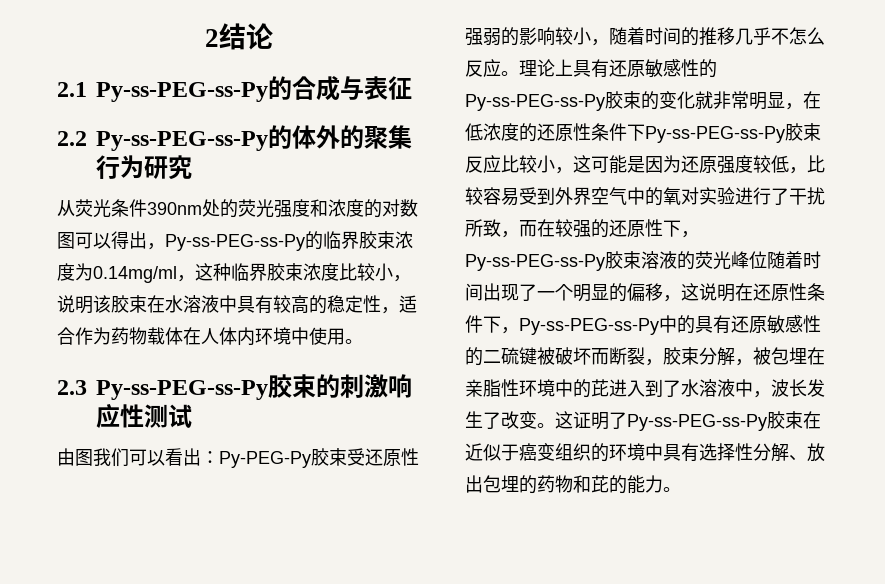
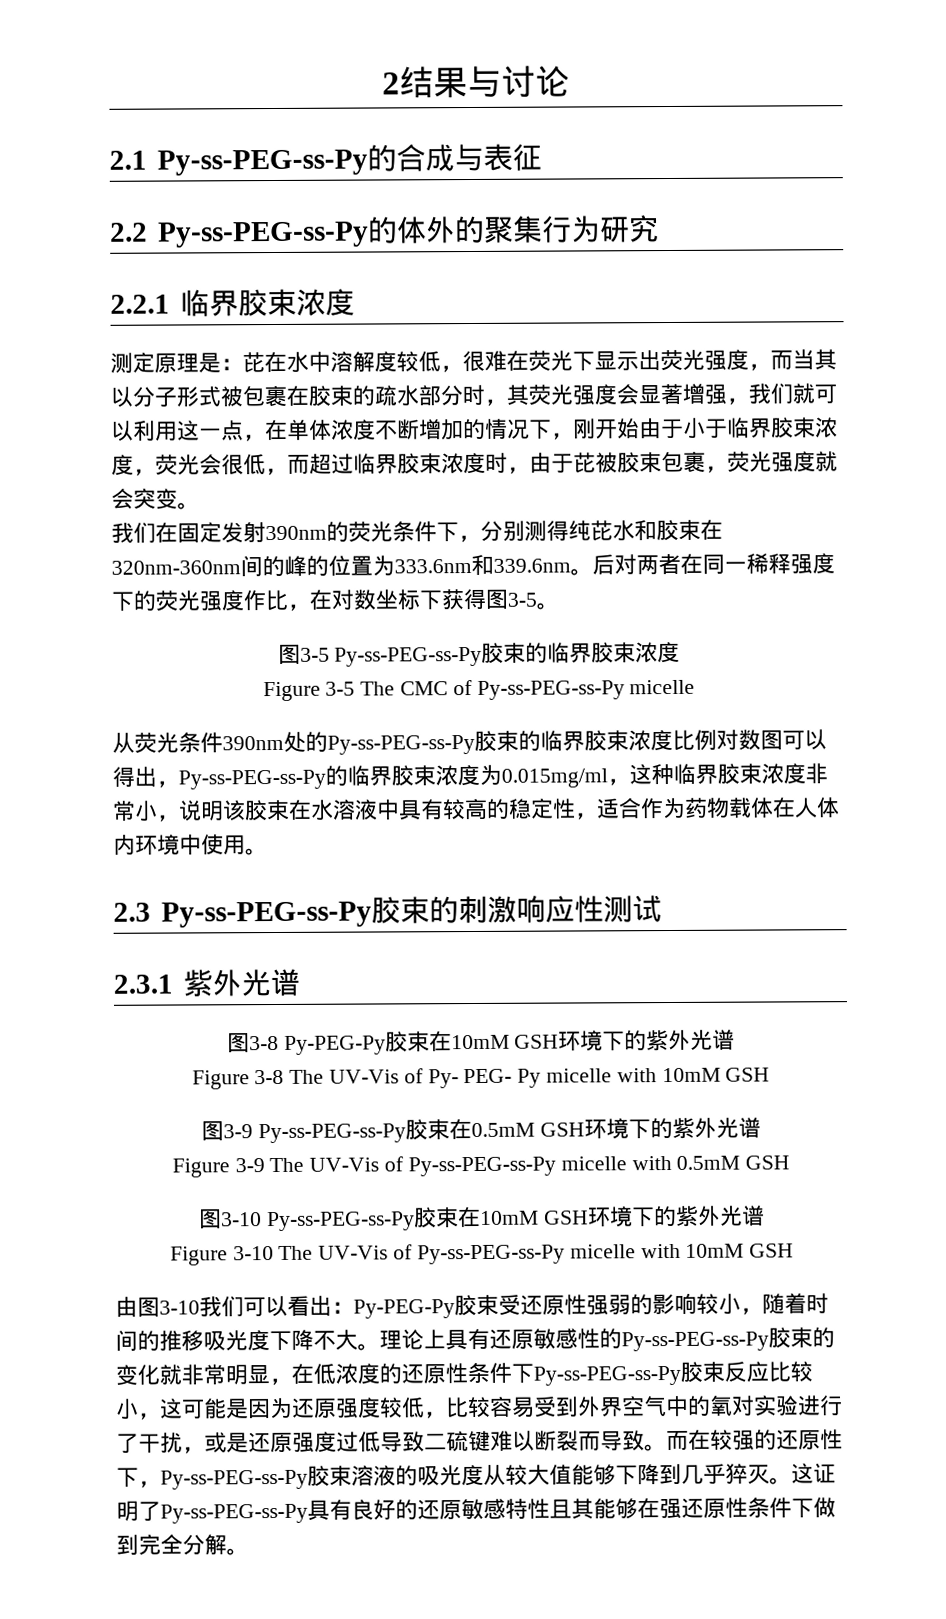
(246, 36) none -> [433,65,536,99] 果与讨
(192, 167) none -> [110,288,355,317] [110,349,837,374] [110,383,837,408] [111,417,838,442] [111,450,838,476] [111,487,200,510] [111,519,723,543] [111,553,835,578] [111,588,559,612] [277,641,681,667] [262,679,696,702] // 2.2.1临界胶束浓度 // 测定原理是：芘在水中溶解度较低，很难在荧光下显示出荧光强度，而当其以分子形式被包裹在胶束的疏水部分时，其荧光强度会显著增强，我们就可以利用这一点，在单体浓度不断增加的情况下，刚开始由于小于临界胶束浓度，荧光会很低，而超过临界胶束浓度时，由于芘被胶束包裹，荧光强度就会突变。 // 我们在固定发射390nm的荧光条件下，分别测得纯芘水和胶束在320nm-360nm间的峰的位置为333.6nm和339.6nm。后对两者在同一稀释强度下的荧光强度作比，在对数坐标下获得图3-5。 // 图3-5 Py-ss-PEG-ss-Py胶束的临界胶束浓度 // Figure 3-5 The CMC of Py-ss-PEG-ss-Py micelle
[238,199,382,218] 荧光强度和浓度的 -> [327,729,717,755] Py-ss-PEG-ss-Py胶束的临界胶束浓度比例
[93,266,177,283] 0.14mg/ml -> [501,768,608,788] 0.015mg/ml
[339,263,375,281] 比较 -> [805,763,828,784] [112,800,136,822] 非常
(192, 416) none -> [113,968,300,997] [226,1029,736,1055] [191,1067,771,1090] [201,1117,761,1144] [171,1155,791,1178] [199,1205,765,1232] [169,1243,795,1266] // 2.3.1紫外光谱 // 图3-8 Py-PEG-Py胶束在10mM GSH环境下的紫外光谱 // Figure 3-8 The UV-Vis of Py- PEG- Py micelle with 10mM GSH // 图3-9 Py-ss-PEG-ss-Py胶束在0.5mM GSH环境下的紫外光谱 // Figure 3-9 The UV-Vis of Py-ss-PEG-ss-Py micelle with 0.5mM GSH // 图3-10 Py-ss-PEG-ss-Py胶束在10mM GSH环境下的紫外光谱 // Figure 3-10 The UV-Vis of Py-ss-PEG-ss-Py micelle with 10mM GSH
(93, 457) none -> [159,1300,200,1315] 3-10
[735,27,825,45] [465,59,501,77] 几乎不怎么反应 -> [203,1329,358,1352] 吸光度下降不大
[465,219,519,238] 所致， -> [182,1430,667,1454] ，或是还原强度过低导致二硫键难以断裂而导致。
[695,251,821,270] [465,283,825,302] [465,315,821,335] [465,347,825,366] [465,379,825,398] [465,411,821,431] [465,443,825,462] [465,475,663,494] 荧光峰位随着时间出现了一个明显的偏移，这说明在还原性条件下，Py-ss-PEG-ss-Py中的具有还原敏感性的二硫键被破坏而断裂，胶束分解，被包埋在亲脂性环境中的芘进入到了水溶液中，波长发生了改变。这证明了Py-ss-PEG-ss-Py胶束在近似于癌变组织的环境中具有选择性分解、放出包埋的药物和芘的能力 -> [417,1463,836,1487] [116,1497,836,1524] [116,1533,227,1556] 吸光度从较大值能够下降到几乎猝灭。这证明了Py-ss-PEG-ss-Py具有良好的还原敏感特性且其能够在强还原性条件下做到完全分解

